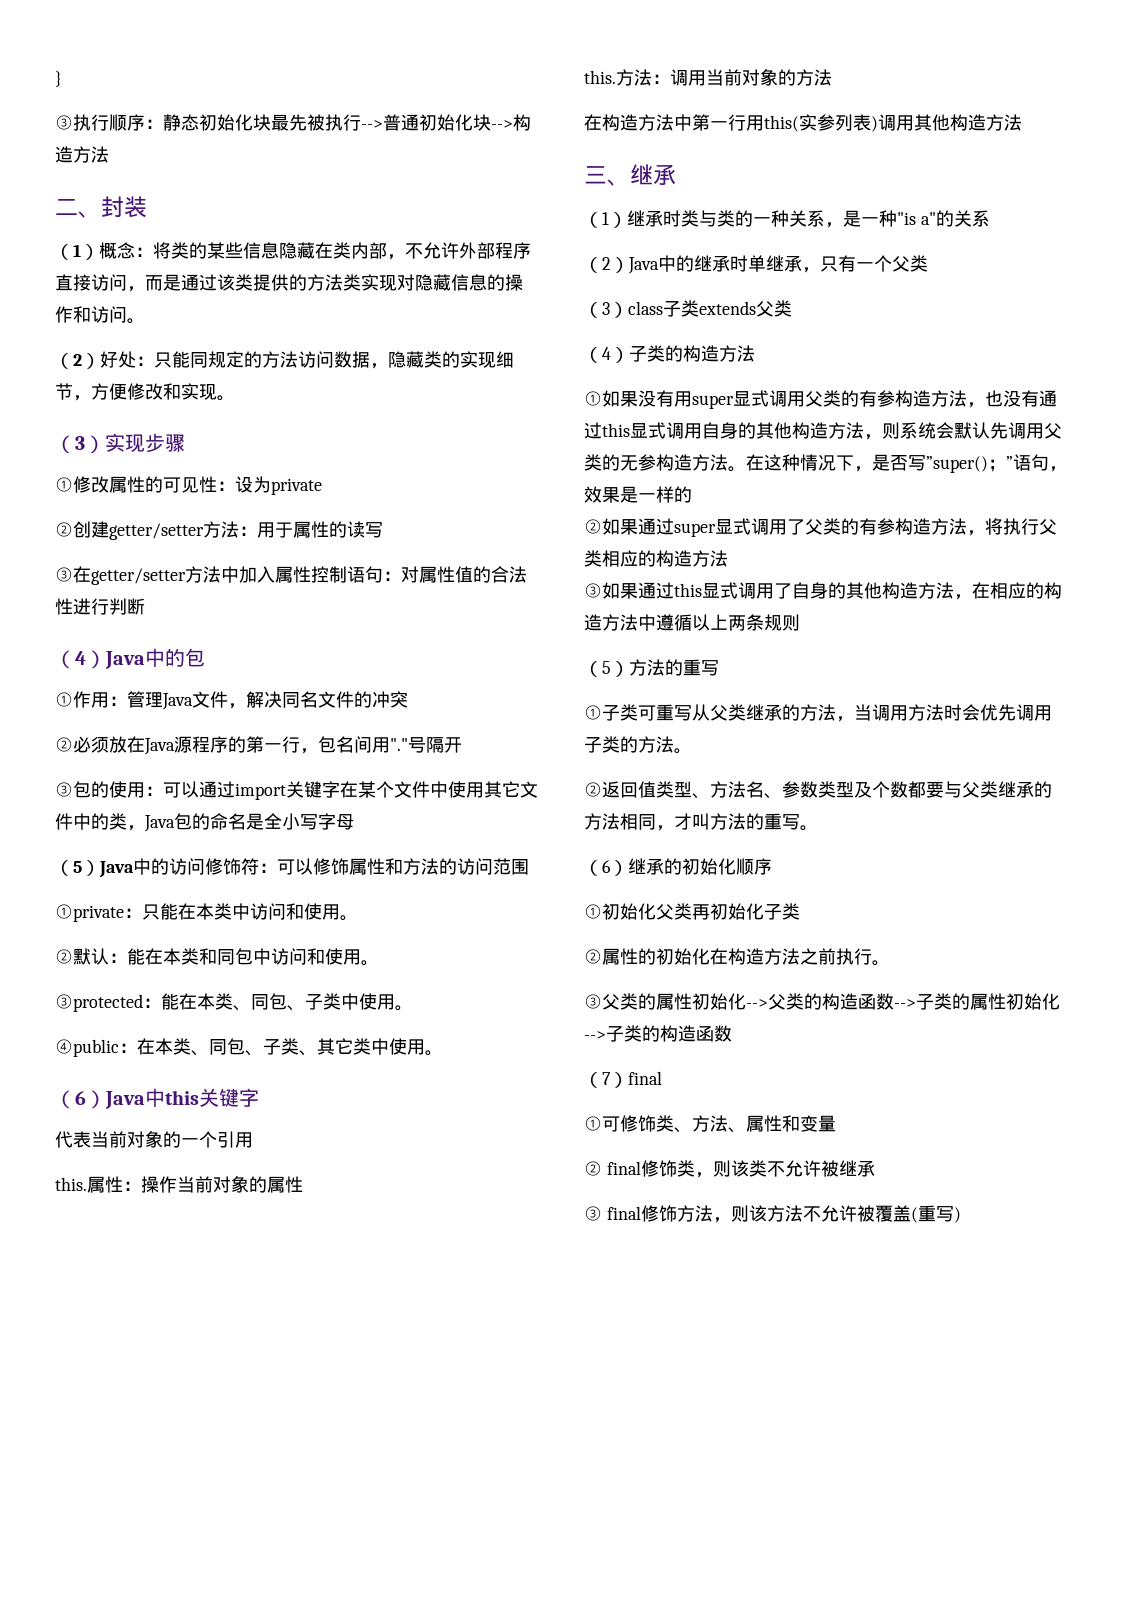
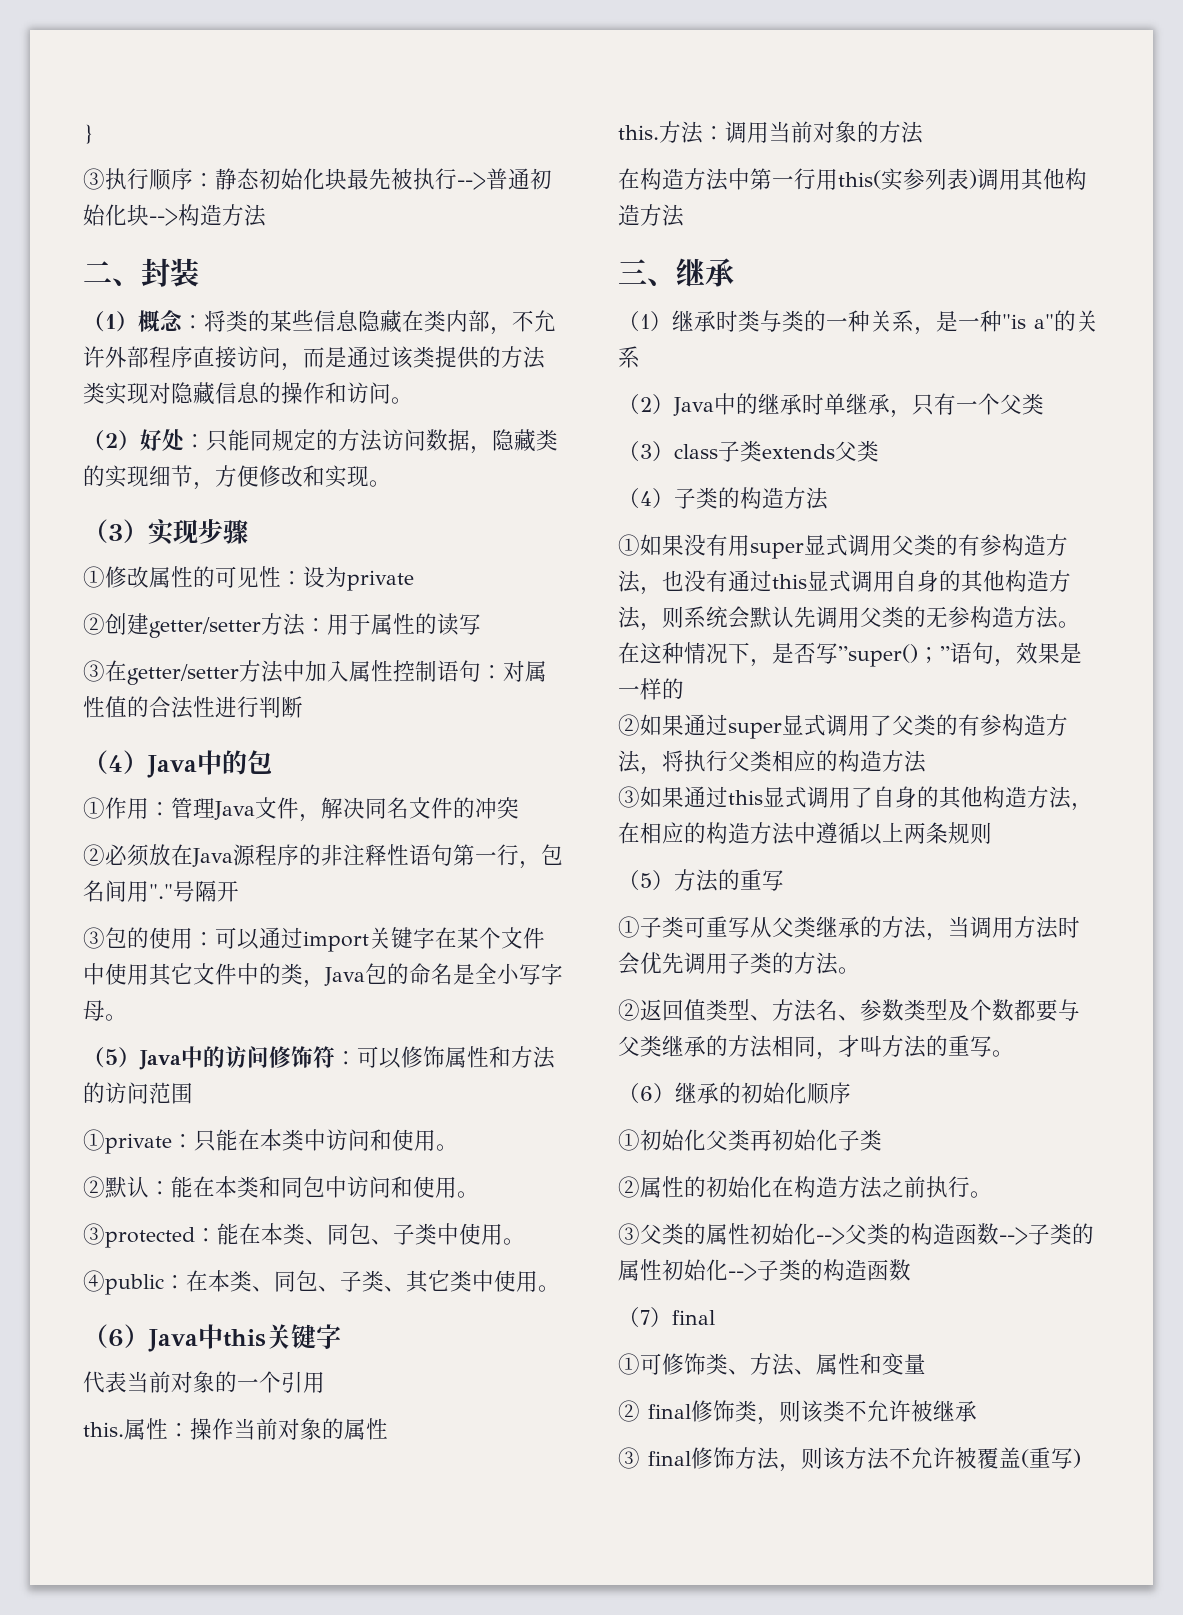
(246, 744) none -> [321,844,453,866] 非注释性语句
(354, 822) none -> [105,1014,127,1021] 。

